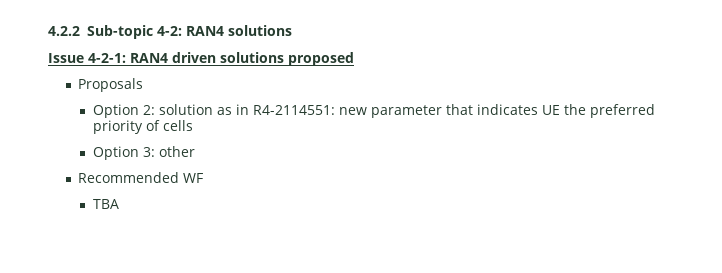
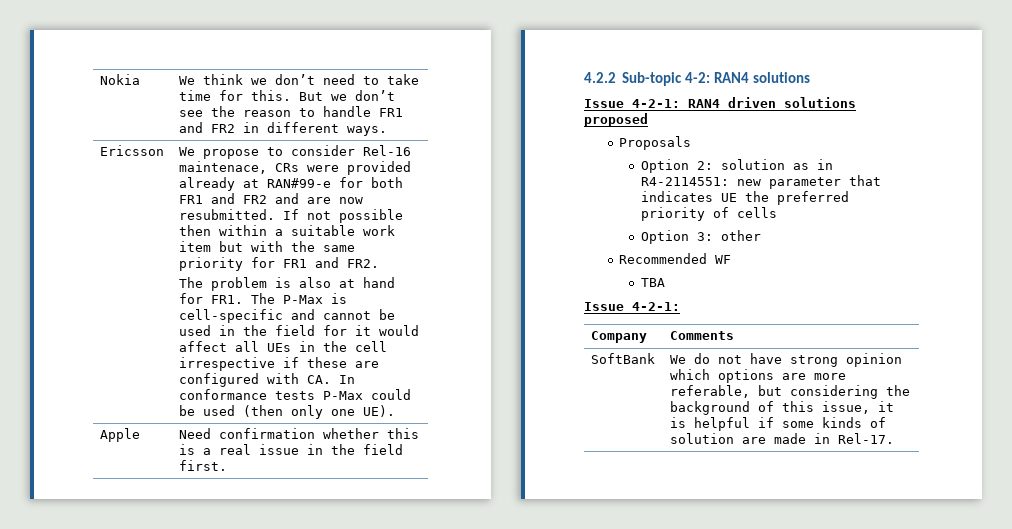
(48, 31) none -> [100,74,141,85] [179,74,420,85] [179,90,396,101] [179,106,404,117] [179,122,388,136] [100,145,165,156] [179,145,412,159] [179,161,412,175] [179,177,404,191] [179,193,364,204] [179,209,404,223] [179,225,396,236] [179,241,356,252] [179,257,380,271] [179,277,396,291] [179,293,348,304] [179,309,396,323] [179,325,420,336] [179,341,388,352] [179,357,380,371] [179,373,356,387] [179,389,412,400] [179,405,396,419] [100,428,141,442] [179,428,420,439] [179,444,404,455] [179,460,228,471] Nokia | We think we don’t need to take time for this. But we don’t see the reason to handle FR1 and FR2 in different ways. // Ericsson | We propose to consider Rel-16 maintenace, CRs were provided already at RAN#99-e for both FR1 and FR2 and are now resubmitted. If not possible then within a suitable work item but with the same priority for FR1 and FR2. // The problem is also at hand for FR1. The P-Max is cell-specific and cannot be used in the field for it would affect all UEs in the cell irrespective if these are configured with CA. In conformance tests P-Max could be used (then only one UE). // Apple | Need confirmation whether this is a real issue in the field first. //
(119, 204) none -> [584,302,680,311] [591,331,648,343] [670,331,735,340] [591,353,656,364] [670,353,903,367] [670,369,847,383] [670,385,911,399] [670,401,895,415] [670,417,887,431] [670,433,895,444] // Issue 4-2-1: // Company | Comments // SoftBank | We do not have strong opinion which options are more referable, but considering the background of this issue, it is helpful if some kinds of solution are made in Rel-17.

